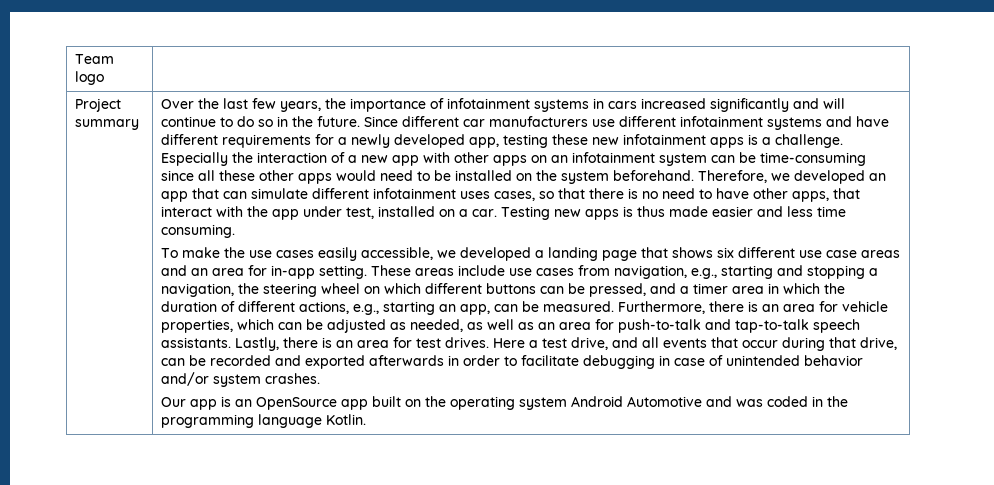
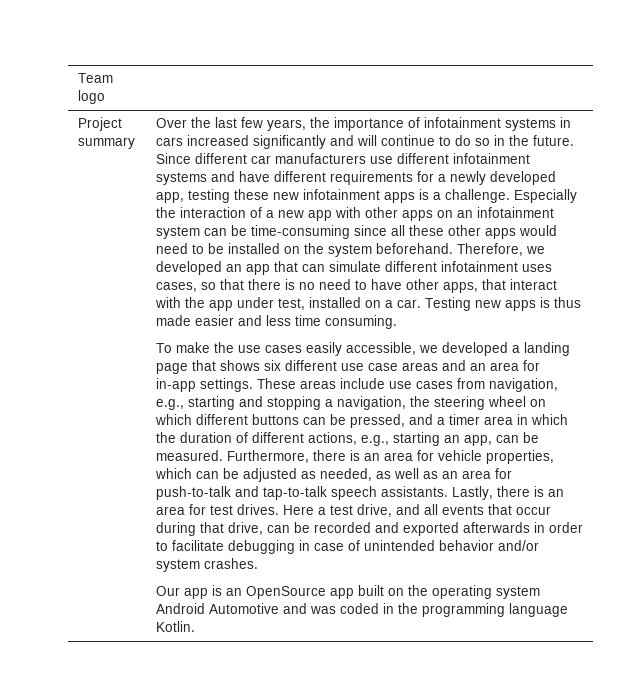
[318,265,367,279] setting. -> [199,378,253,392] settings.

